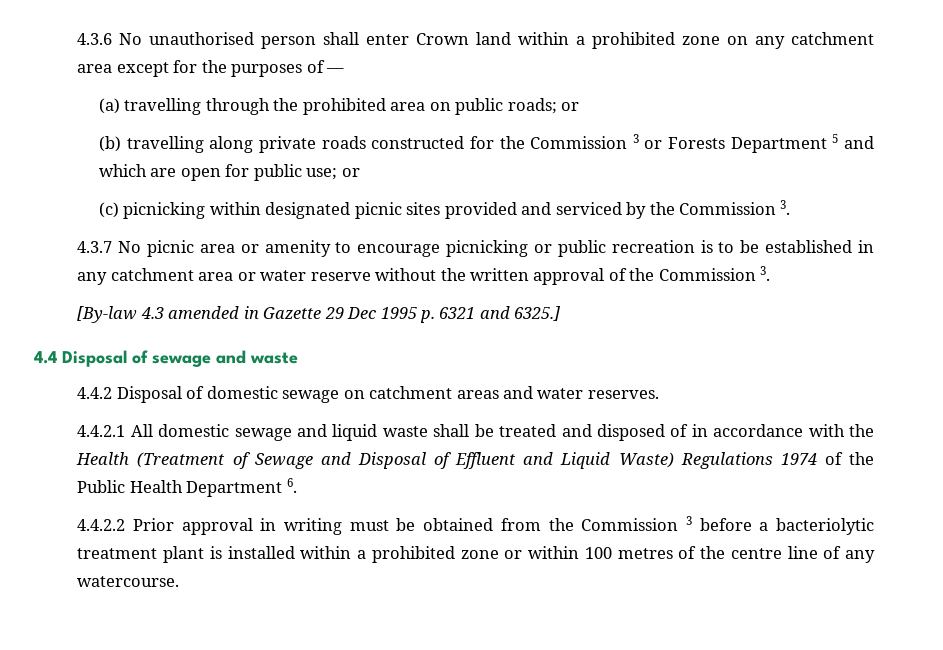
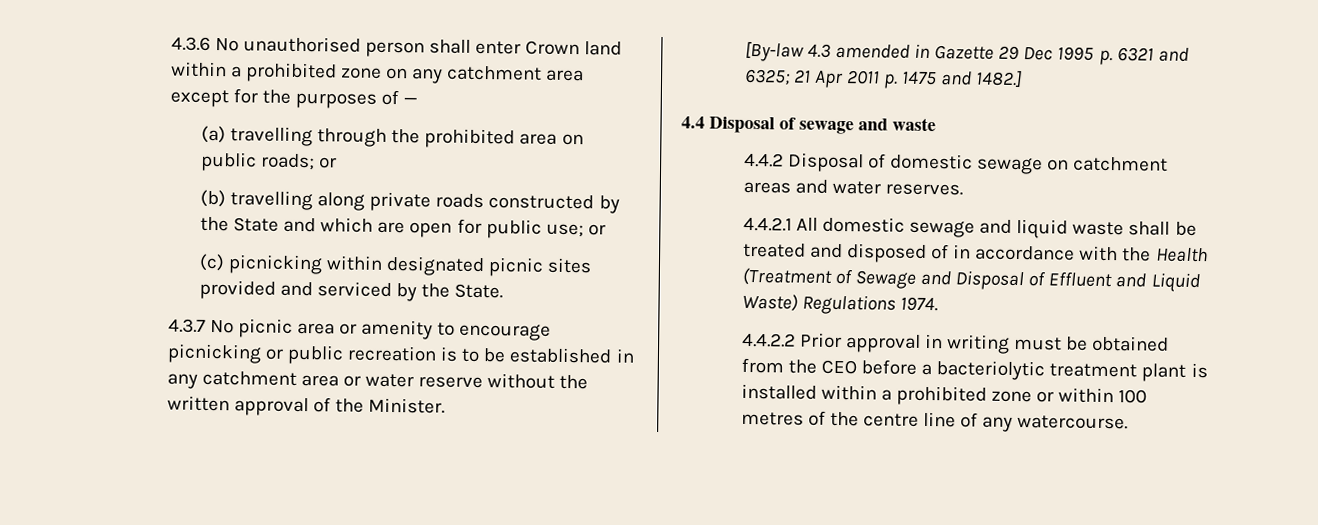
[469,134,839,153] for the Commission 3 or Forests Department 5 -> [598,195,620,214] [199,216,279,232] by the State
[679,200,791,215] Commission 3. -> [454,283,504,299] State.
[658,266,771,281] Commission 3. -> [368,397,446,414] Minister.
[514,306,561,321] 6325.] -> [743,68,1023,89] 6325; 21 Apr 2011 p. 1475 and 1482.]
[780,452,875,465] [77,478,297,497] 1974 of the Public Health Department 6. -> [899,296,938,312] 1974.
[581,516,692,531] Commission 3 -> [820,359,857,375] CEO

